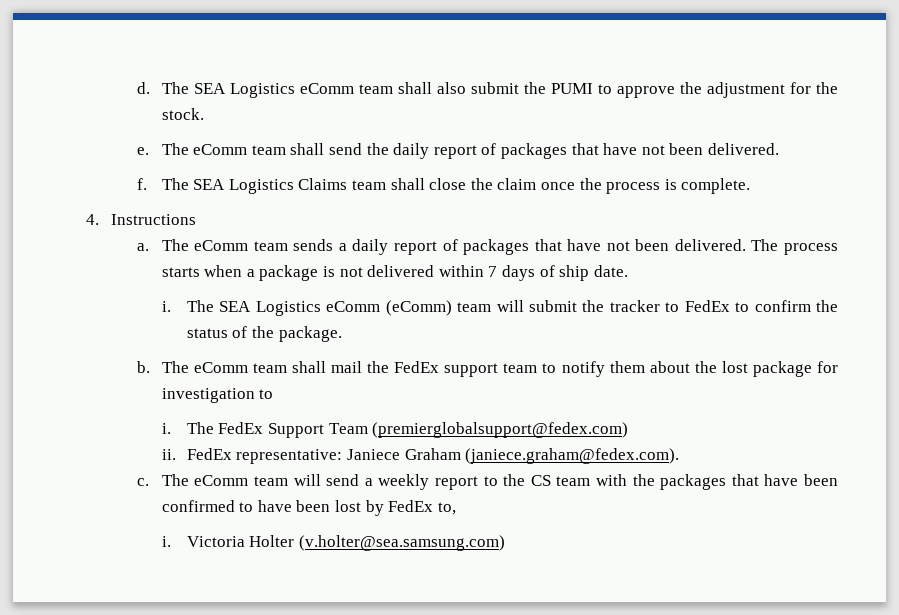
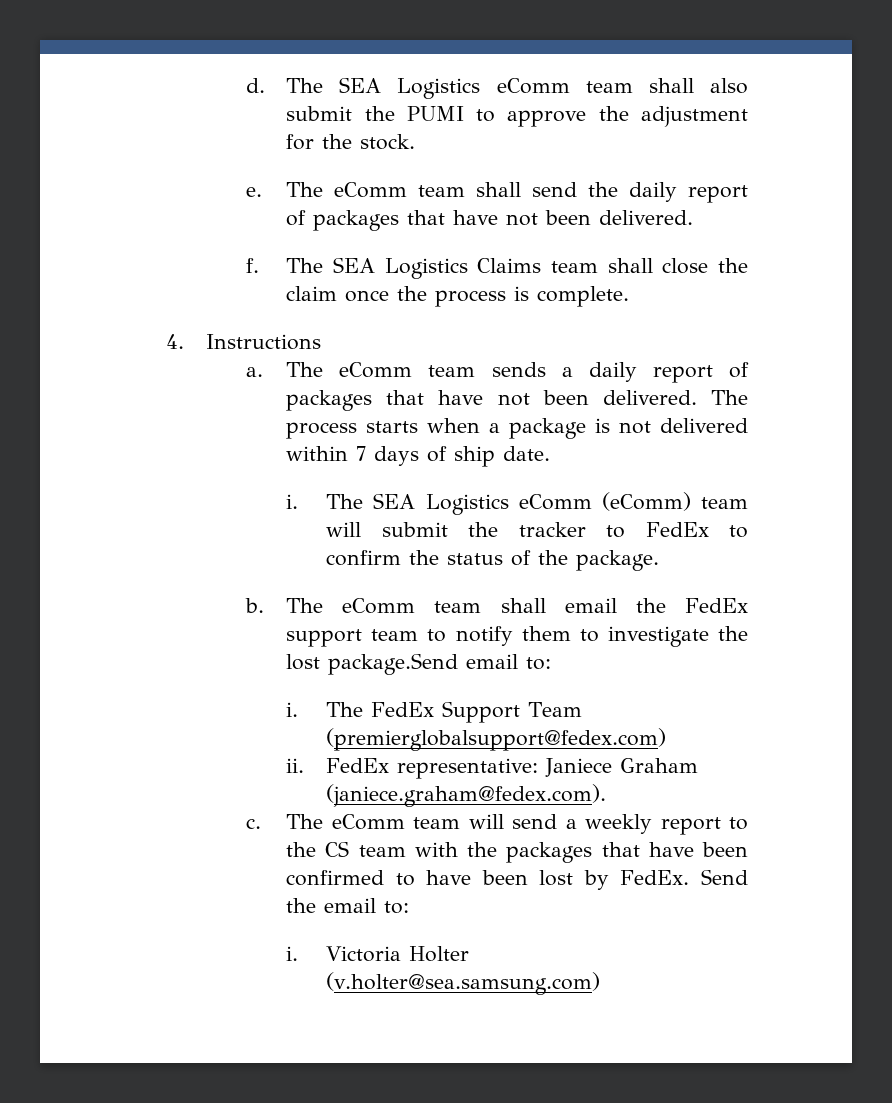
[331,361,363,373] mail -> [564,598,617,613] email
[649,361,838,377] [161,388,274,403] about the lost package for investigation to -> [579,626,748,647] [286,653,552,675] to investigate the lost package.Send email to:
[388,500,456,515] FedEx to, -> [620,869,749,885] [286,898,410,914] FedEx. Send the email to:

